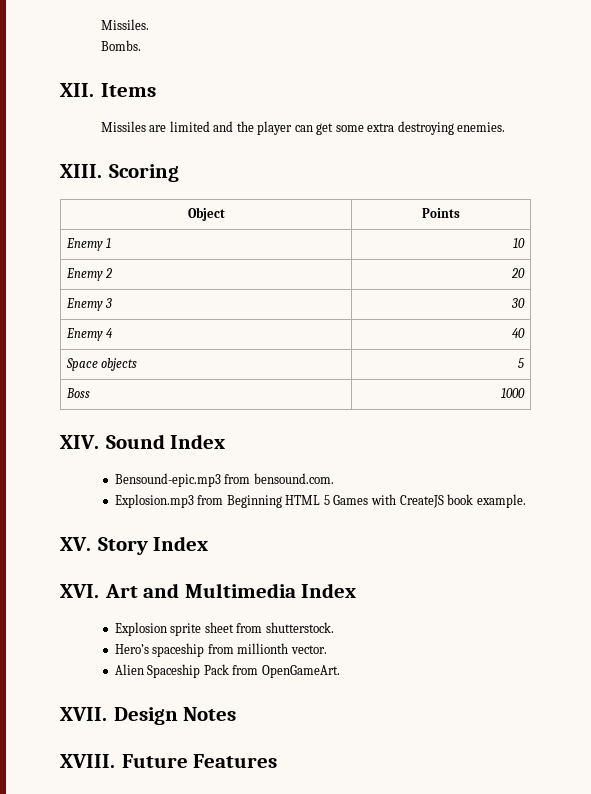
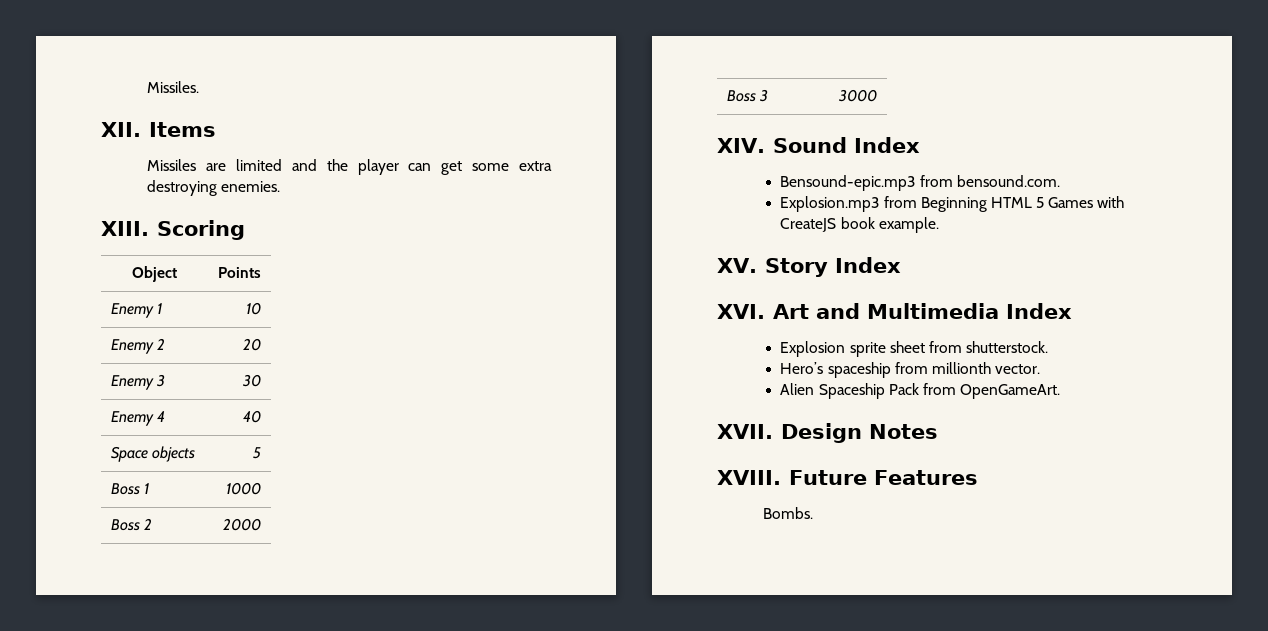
[100,40,141,51] // Bombs. -> (200, 87) none
(90, 393) none -> [144,483,150,494] 1
(526, 393) none -> [110,518,153,531] [223,518,262,531] [726,89,769,102] [838,89,878,102] // Boss 2 | 2000 // Boss 3 | 3000
(278, 761) none -> [763,507,814,519] // Bombs.

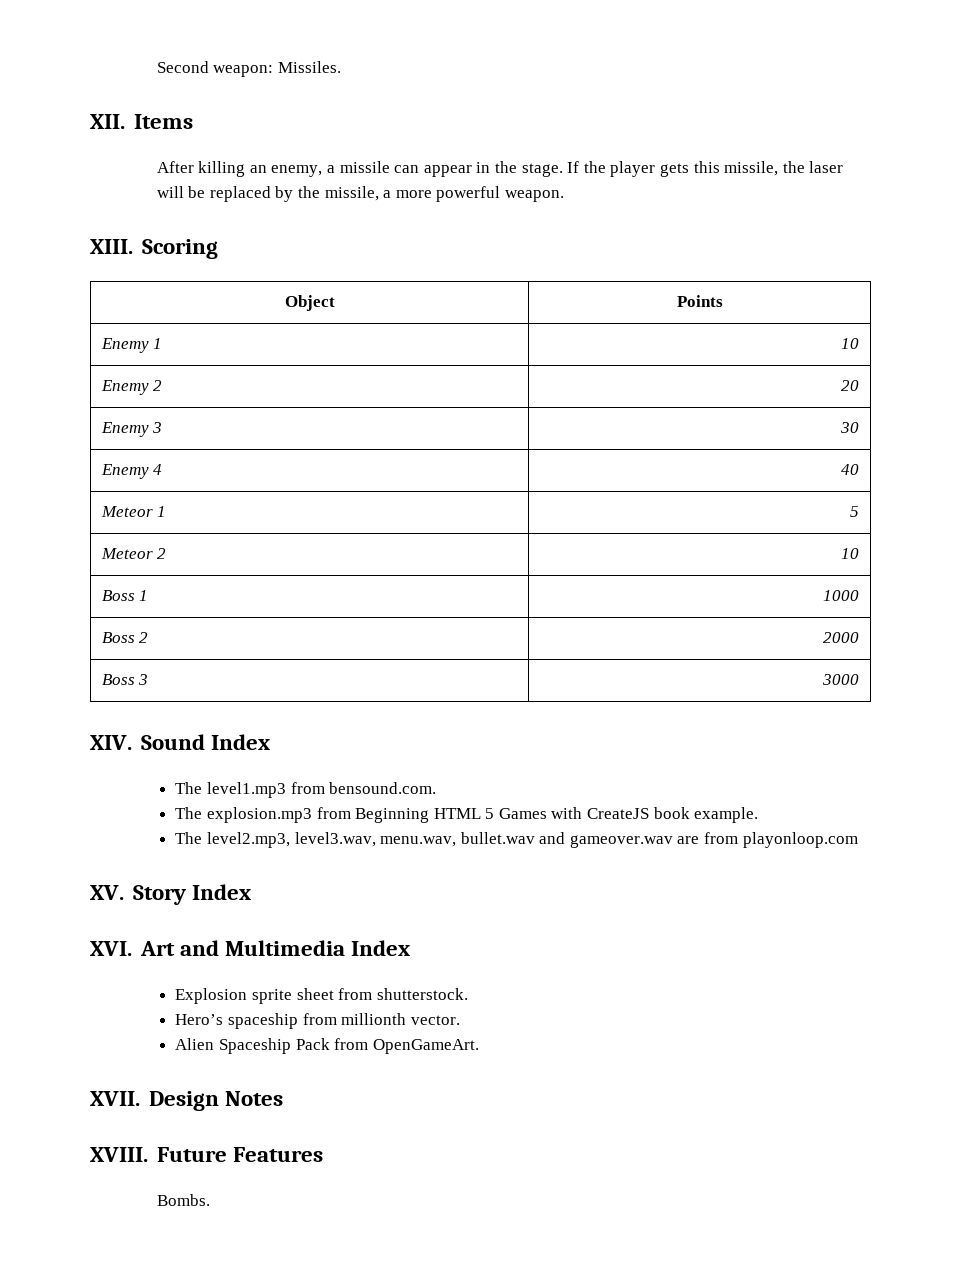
(147, 87) none -> [156,61,274,77] Second weapon:
[147,159,552,175] [147,180,281,196] Missiles are limited and the player can get some extra destroying enemies. -> [156,161,844,177] [156,186,564,202] After killing an enemy, a missile can appear in the stage. If the player gets this missile, the laser will be replaced by the missile, a more powerful weapon.
[110,446,196,462] [253,447,262,459] Space objects | 5 -> [100,506,167,517] [850,506,860,517] [100,548,167,559] [841,548,860,559] Meteor 1 | 5 // Meteor 2 | 10
[780,175,916,191] Bensound-epic.mp3 -> [175,782,286,798] The level1.mp3
[780,196,880,212] Explosion.mp3 -> [175,807,312,823] The explosion.mp3
(939, 225) none -> [175,832,858,848] // The level2.mp3, level3.wav, menu.wav, bullet.wav and gameover.wav are from playonloop.com

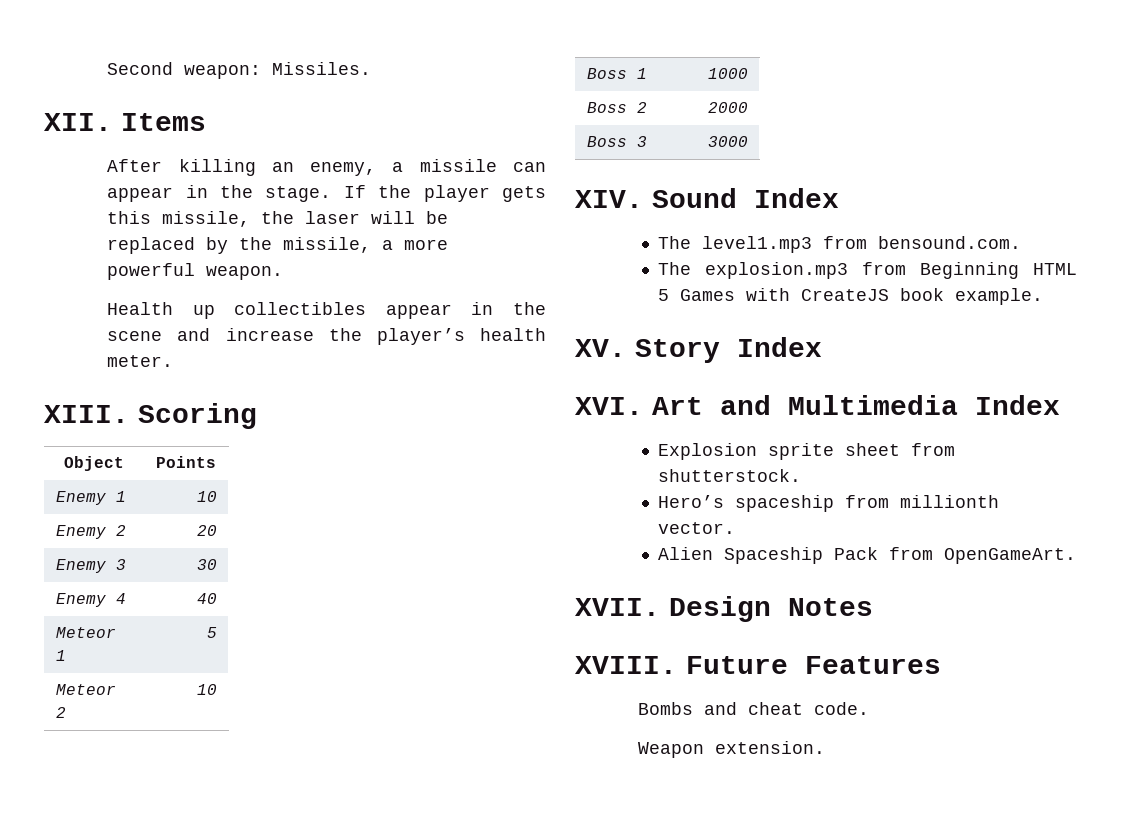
(564, 196) none -> [107,302,546,319] [107,328,546,345] [107,355,174,367] // Health up collectibles appear in the scene and increase the player’s health meter.
[175,832,858,848] // The level2.mp3, level3.wav, menu.wav, bullet.wav and gameover.wav are from playonloop.com -> (1044, 296) none
[156,1194,210,1206] Bombs. -> [638,702,870,715] [638,741,826,758] Bombs and cheat code. // Weapon extension.

